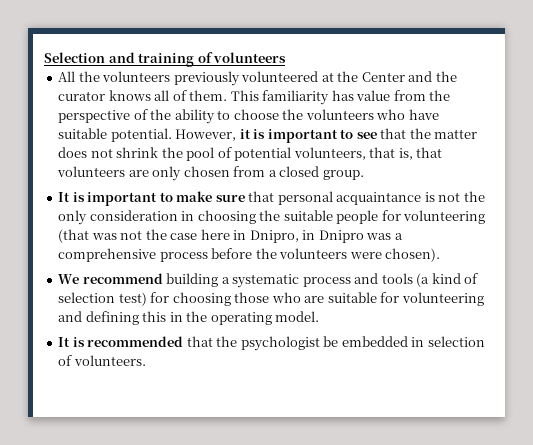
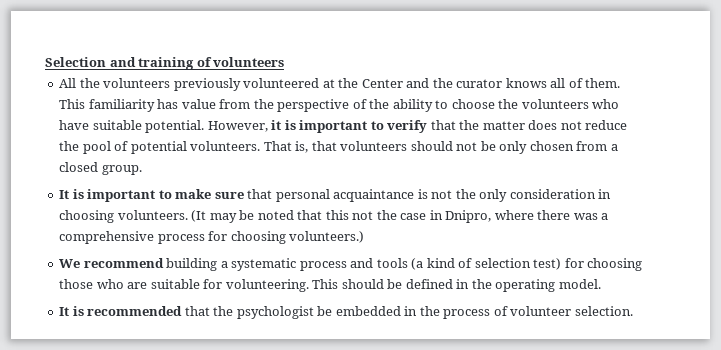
[356,132,377,139] see -> [387,120,428,133] verify
[116,147,159,158] shrink -> [585,120,628,130] reduce
[293,147,396,160] volunteers, that -> [190,141,292,151] volunteers. That
[128,170,149,177] are -> [410,141,496,151] should not be
[259,210,486,224] [58,229,117,243] the suitable people for volunteering (that was -> [117,210,349,223] volunteers. (It may be noted that this
[200,229,230,240] here -> (427, 216) none
[302,230,364,243] in Dnipro -> [494,210,571,220] where there
[211,248,441,262] before the volunteers were chosen). -> [208,231,365,244] for choosing volunteers.)
[401,292,484,306] [58,311,167,325] volunteering and defining this -> [225,279,453,292] volunteering. This should be defined
[427,336,485,347] [58,355,146,366] selection of volunteers. -> [419,306,633,319] the process of volunteer selection.

